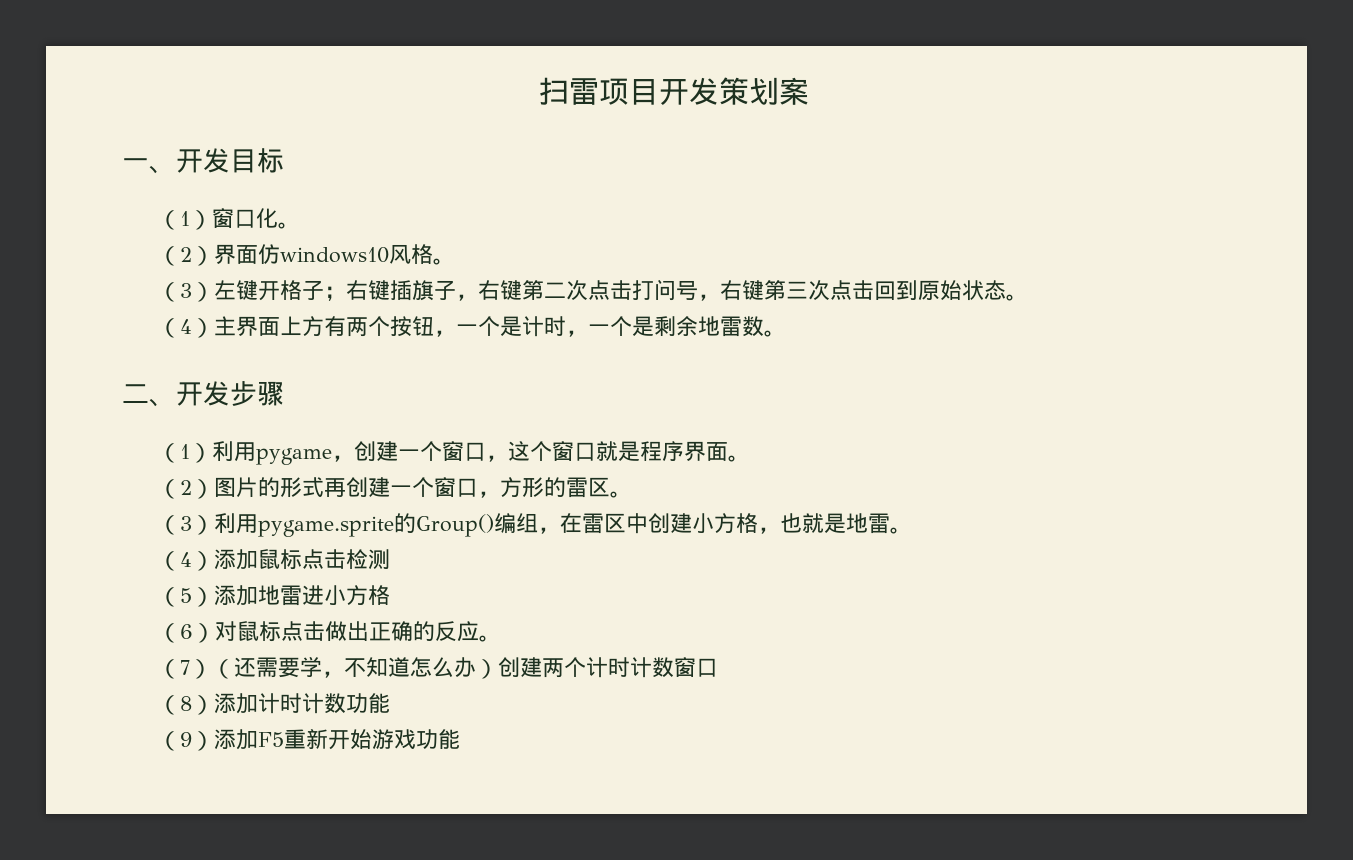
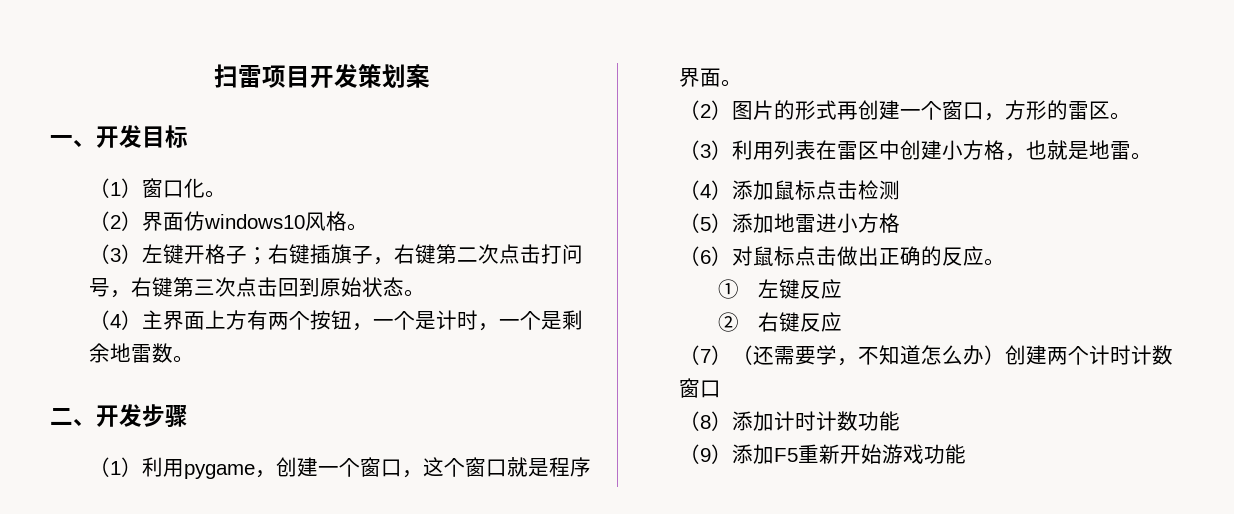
[258,513,561,537] pygame.sprite的Group()编组， -> [774,140,817,160] 列表
(502, 638) none -> [718,279,842,299] [718,312,842,332] // ①左键反应 // ②右键反应

